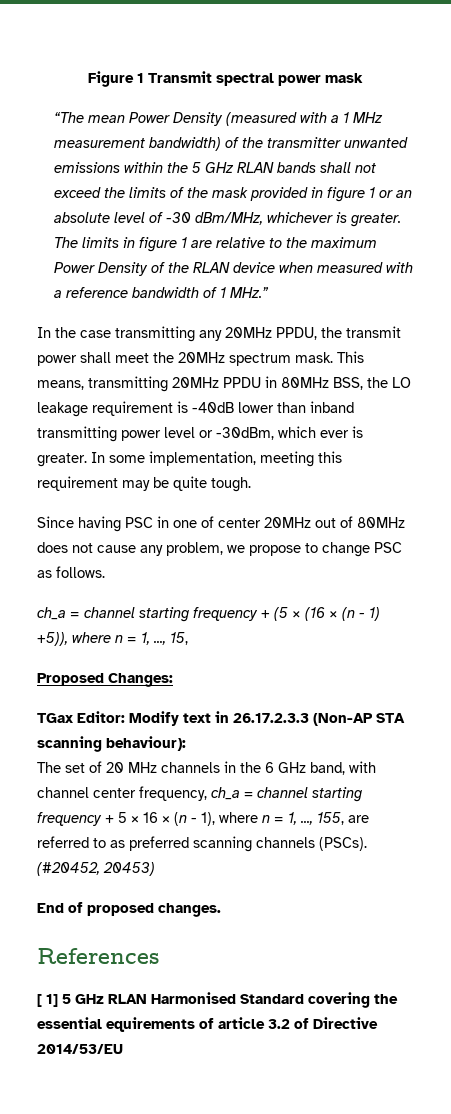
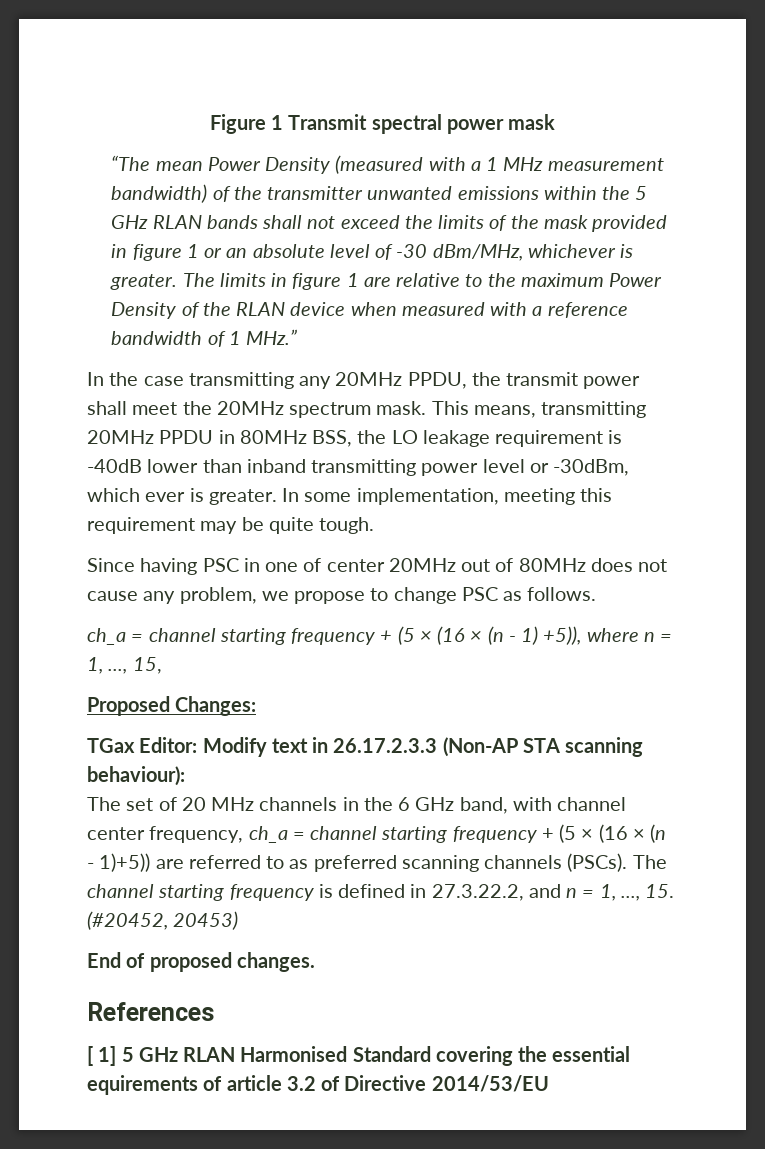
[118,812,344,826] 5 × 16 × (n - 1), where n = 1, ..., 155, -> [559,824,667,843] [87,853,151,872] (5 × (16 × (n - 1)+5))
(367, 844) none -> [632,855,667,869] [87,884,675,901] The channel starting frequency is defined in 27.3.22.2, and n = 1, ..., 15.

